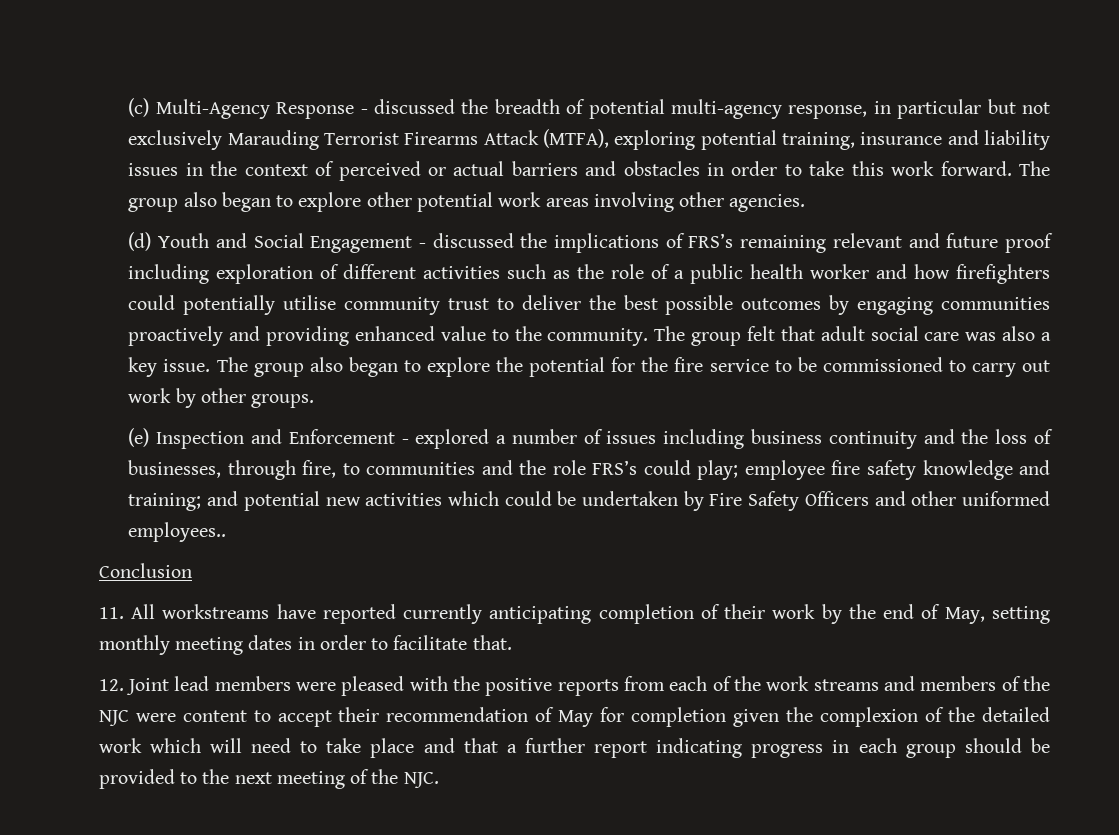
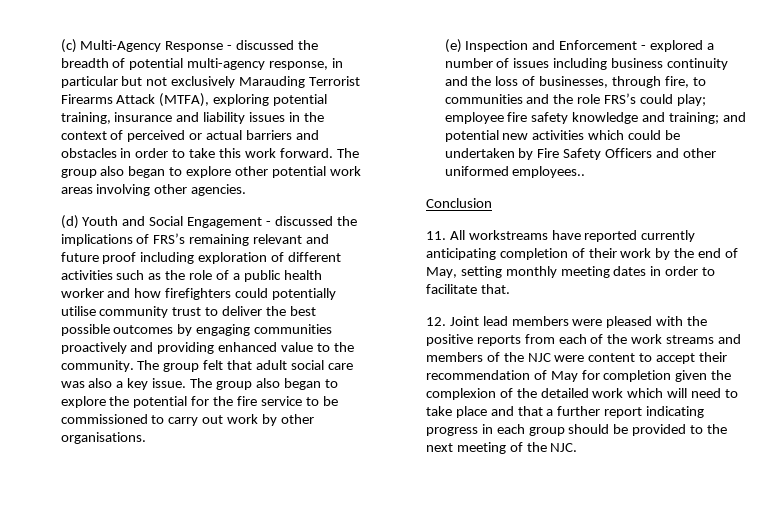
[251,394,315,408] groups. -> [60,432,146,444] organisations.

